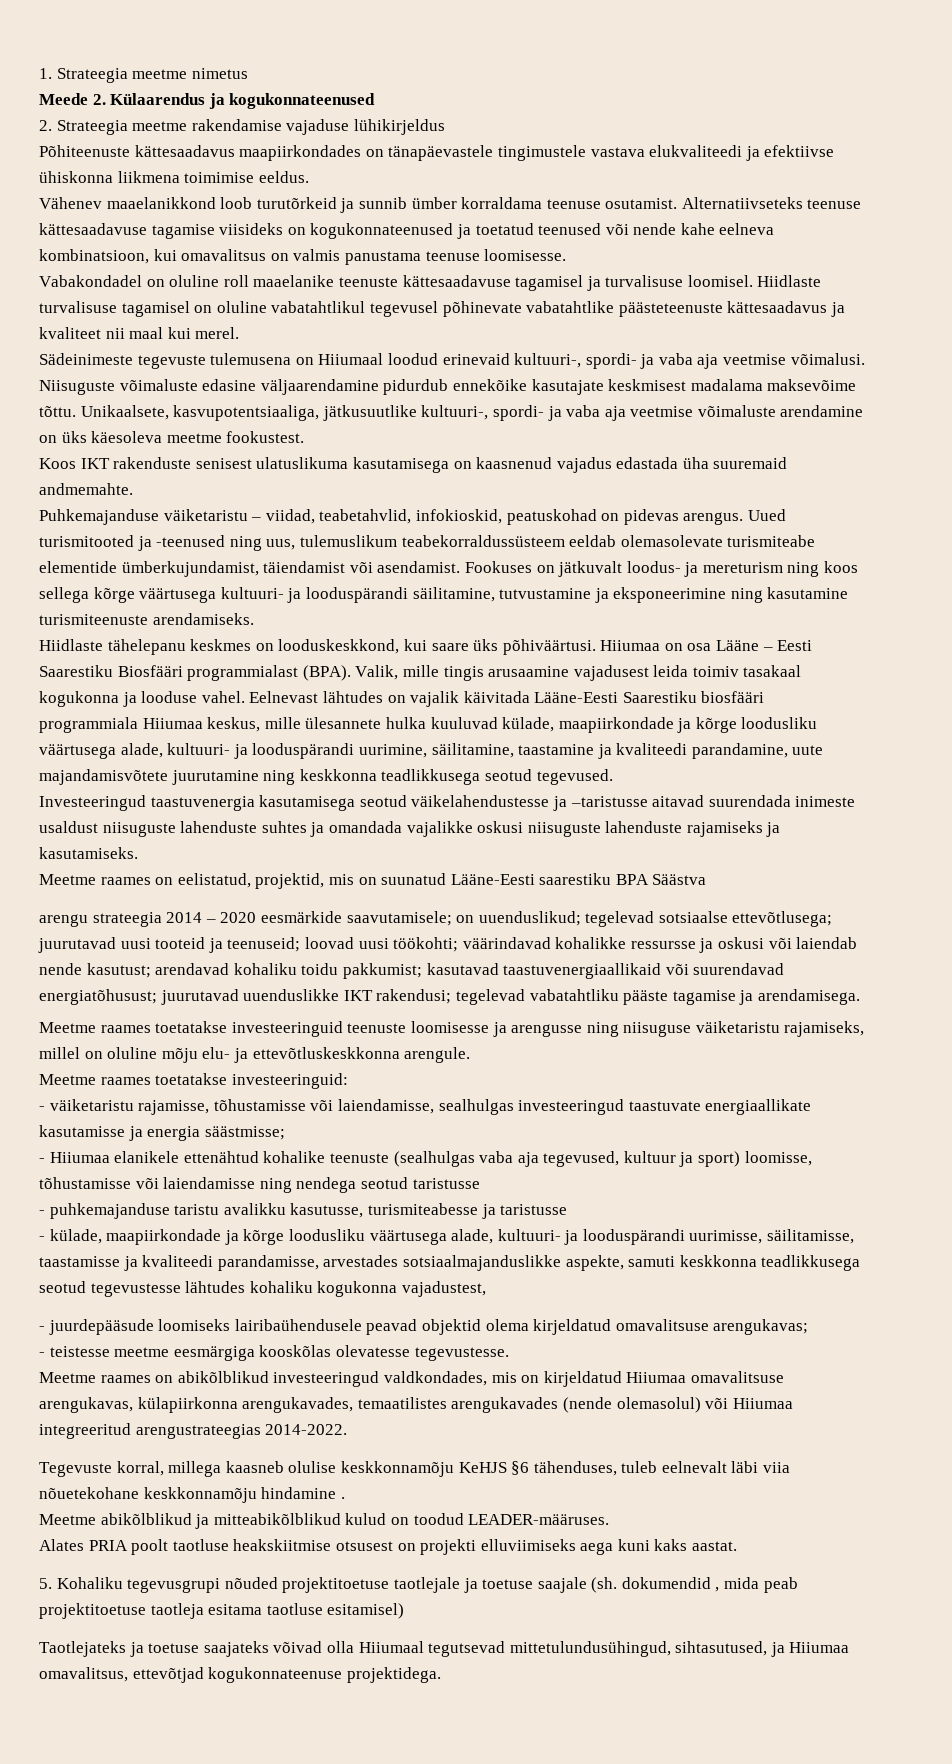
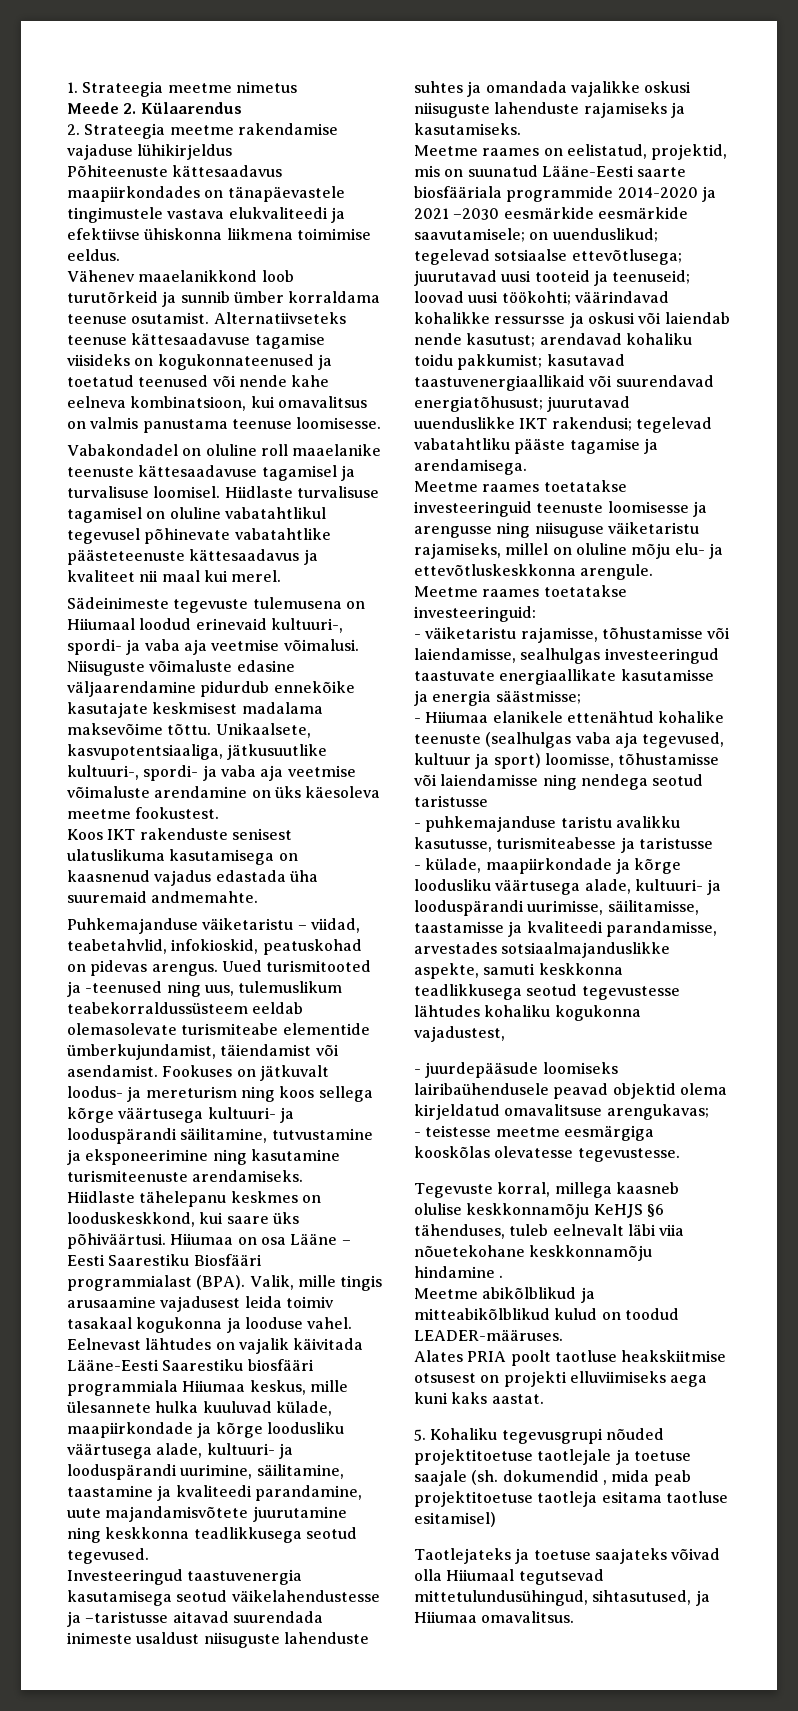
[208,93,376,109] ja kogukonnateenused -> (242, 108) none
[539,873,707,885] [39,912,257,927] saarestiku BPA Säästva // arengu strateegia 2014 – 2020 -> [637,167,687,177] [414,186,716,202] [414,207,594,220] saarte biosfääriala programmide 2014-2020 ja 2021 –2030 eesmärkide
[39,1371,784,1387] [39,1397,793,1413] [39,1423,348,1439] // Meetme raames on abikõlblikud investeeringud valdkondades, mis on kirjeldatud Hiiumaa omavalitsuse arengukavas, külapiirkonna arengukavades, temaatilistes arengukavades (nende olemasolul) või Hiiumaa integreeritud arengustrateegias 2014-2022. -> (680, 1155) none
[39,1667,441,1683] omavalitsus, ettevõtjad kogukonnateenuse projektidega. -> [481,1611,575,1623] omavalitsus.

